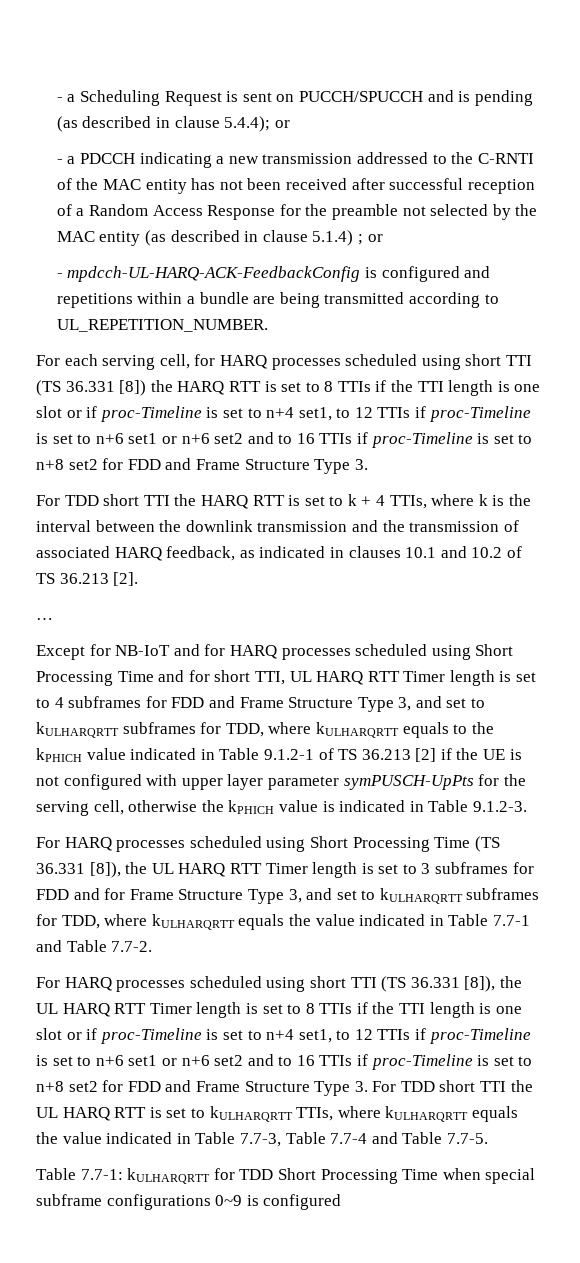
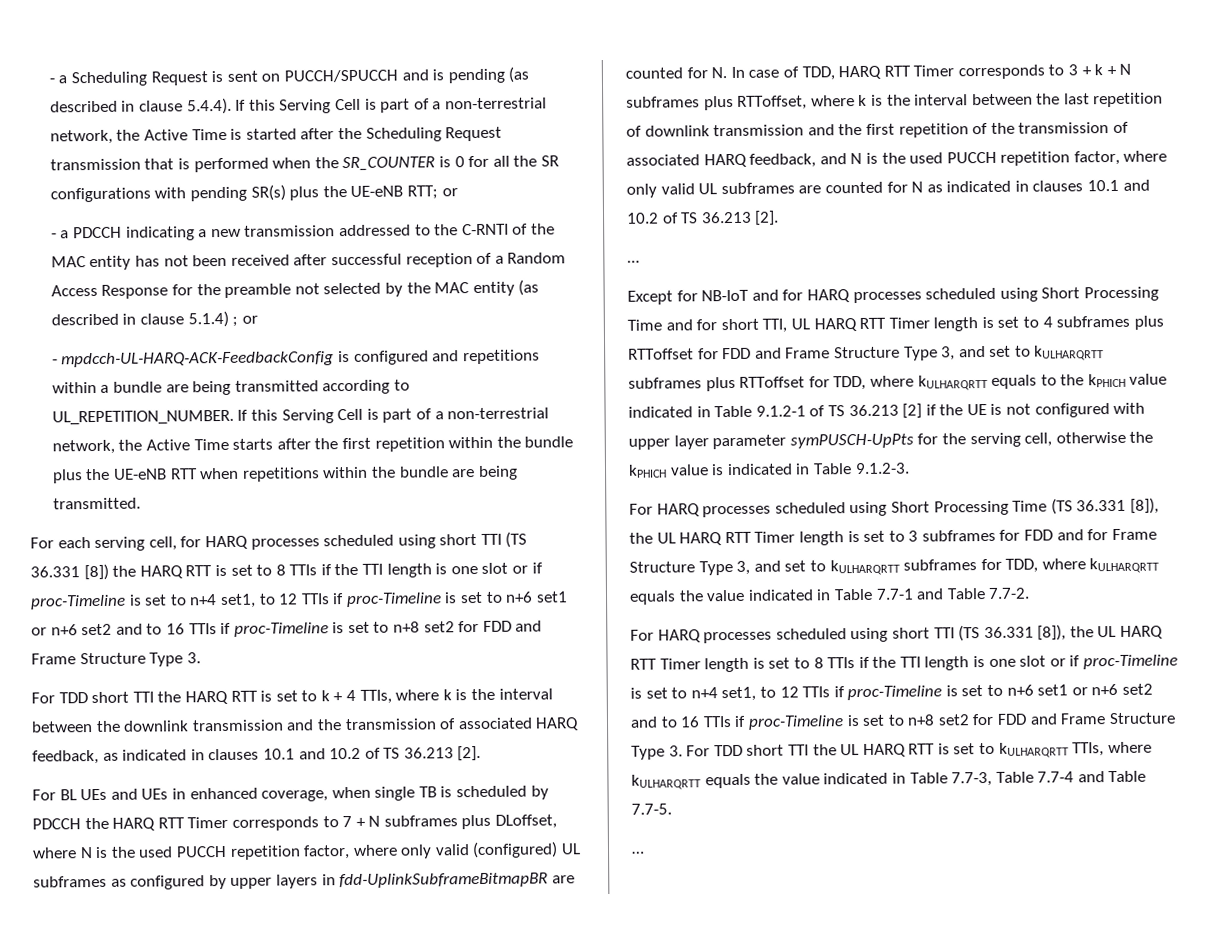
[224,116,271,132] 5.4.4); -> [186,97,547,115] [49,126,503,145] [49,155,559,173] [49,184,439,203] 5.4.4). If this Serving Cell is part of a non-terrestrial network, the Active Time is started after the Scheduling Request transmission that is performed when the SR_COUNTER is 0 for all the SR configurations with pending SR(s) plus the UE-eNB RTT;
(268, 325) none -> [237,407,550,424] [51,436,574,455] [51,465,518,484] [52,497,141,510] If this Serving Cell is part of a non-terrestrial network, the Active Time starts after the first repetition within the bundle plus the UE-eNB RTT when repetitions within the bundle are being transmitted.
(139, 579) none -> [32,785,549,802] [32,814,558,831] [32,841,582,860] [33,872,575,890] [625,63,1132,81] [626,92,1164,111] [626,121,1129,138] [626,150,1168,168] [626,179,1150,198] [626,210,780,226] // For BL UEs and UEs in enhanced coverage, when single TB is scheduled by PDCCH the HARQ RTT Timer corresponds to 7 + N subframes plus DLoffset, where N is the used PUCCH repetition factor, where only valid (configured) UL subframes as configured by upper layers in fdd-UplinkSubframeBitmapBR are counted for N. In case of TDD, HARQ RTT Timer corresponds to 3 + k + N subframes plus RTToffset, where k is the interval between the last repetition of downlink transmission and the first repetition of the transmission of associated HARQ feedback, and N is the used PUCCH repetition factor, where only valid UL subframes are counted for N as indicated in clauses 10.1 and 10.2 of TS 36.213 [2].
(142, 702) none -> [1133,315,1164,330] [628,348,694,360] plus RTToffset
(196, 728) none -> [705,376,806,392] plus RTToffset
[36,1168,536,1184] [36,1194,342,1210] Table 7.7-1: kULHARQRTT for TDD Short Processing Time when special subframe configurations 0~9 is configured -> [632,851,645,854] …

